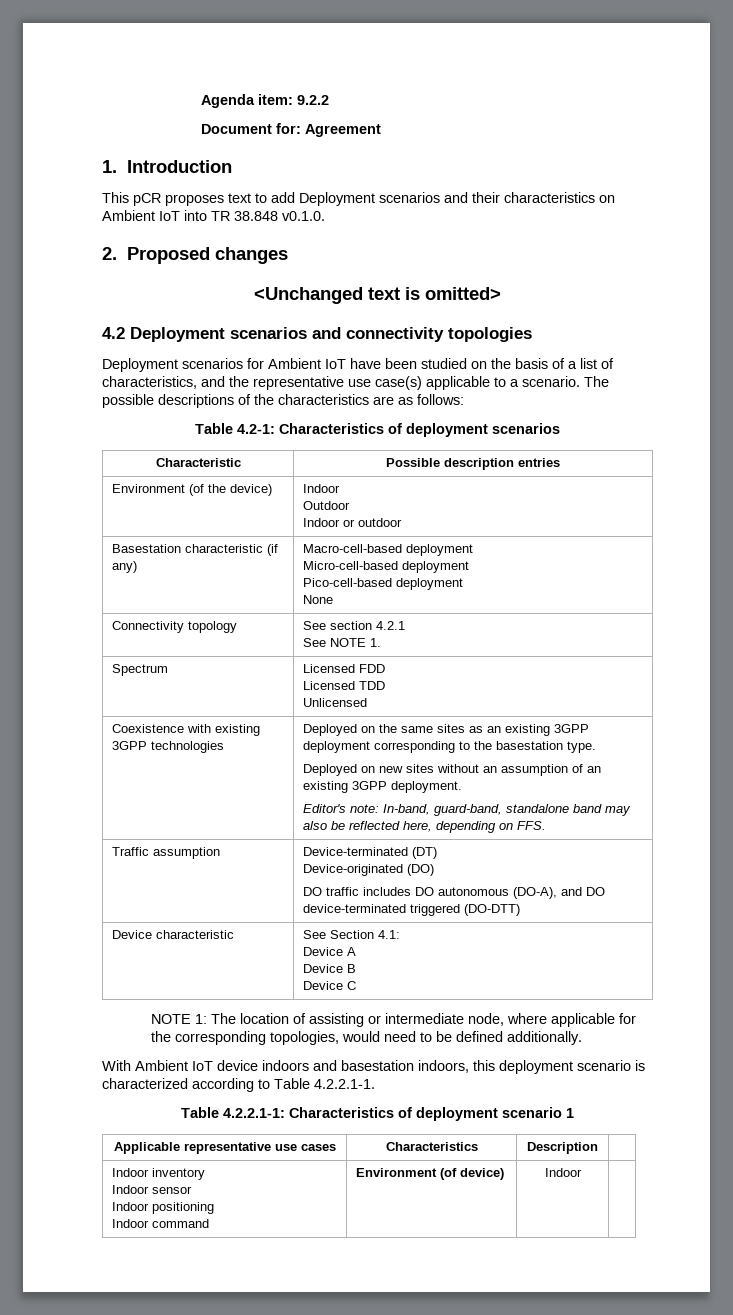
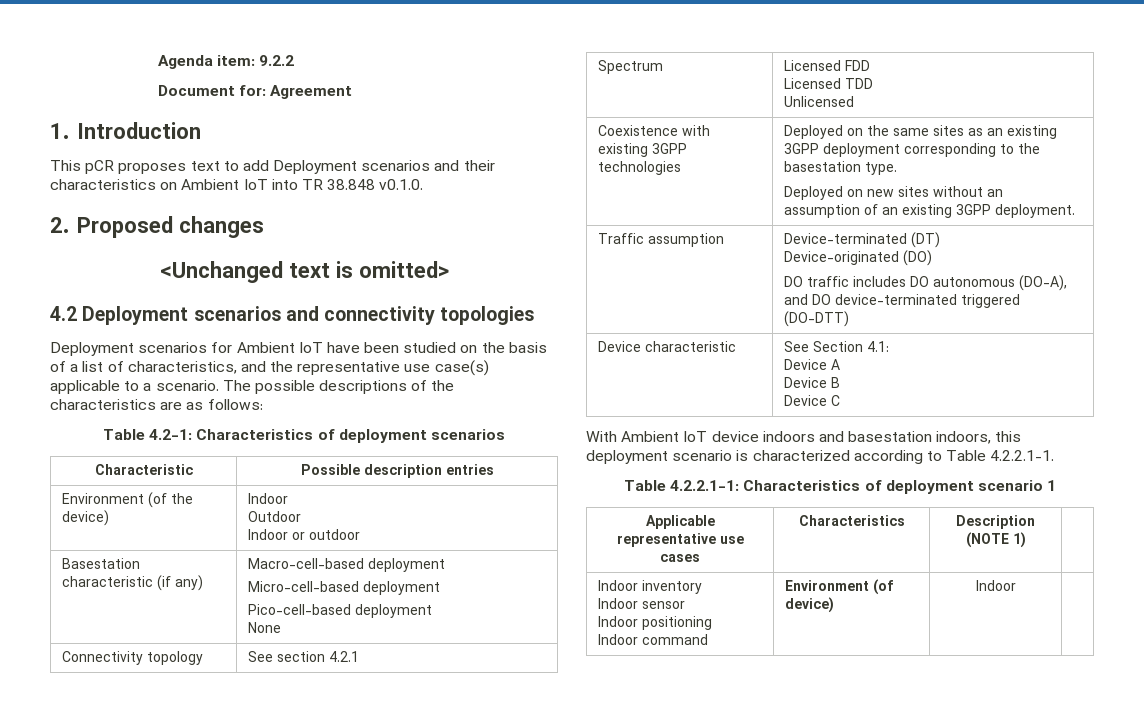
[302,638,381,647] // See NOTE 1. -> (359, 656) none
[302,804,631,816] [302,821,546,833] // Editor's note: In-band, guard-band, standalone band may also be reflected here, depending on FFS. -> (1075, 211) none
[151,1013,637,1027] [151,1031,583,1045] // NOTE 1: The location of assisting or intermediate node, where applicable for the corresponding topologies, would need to be defined additionally. -> (840, 400) none
(598, 1148) none -> [965,532,1026,548] (NOTE 1)

